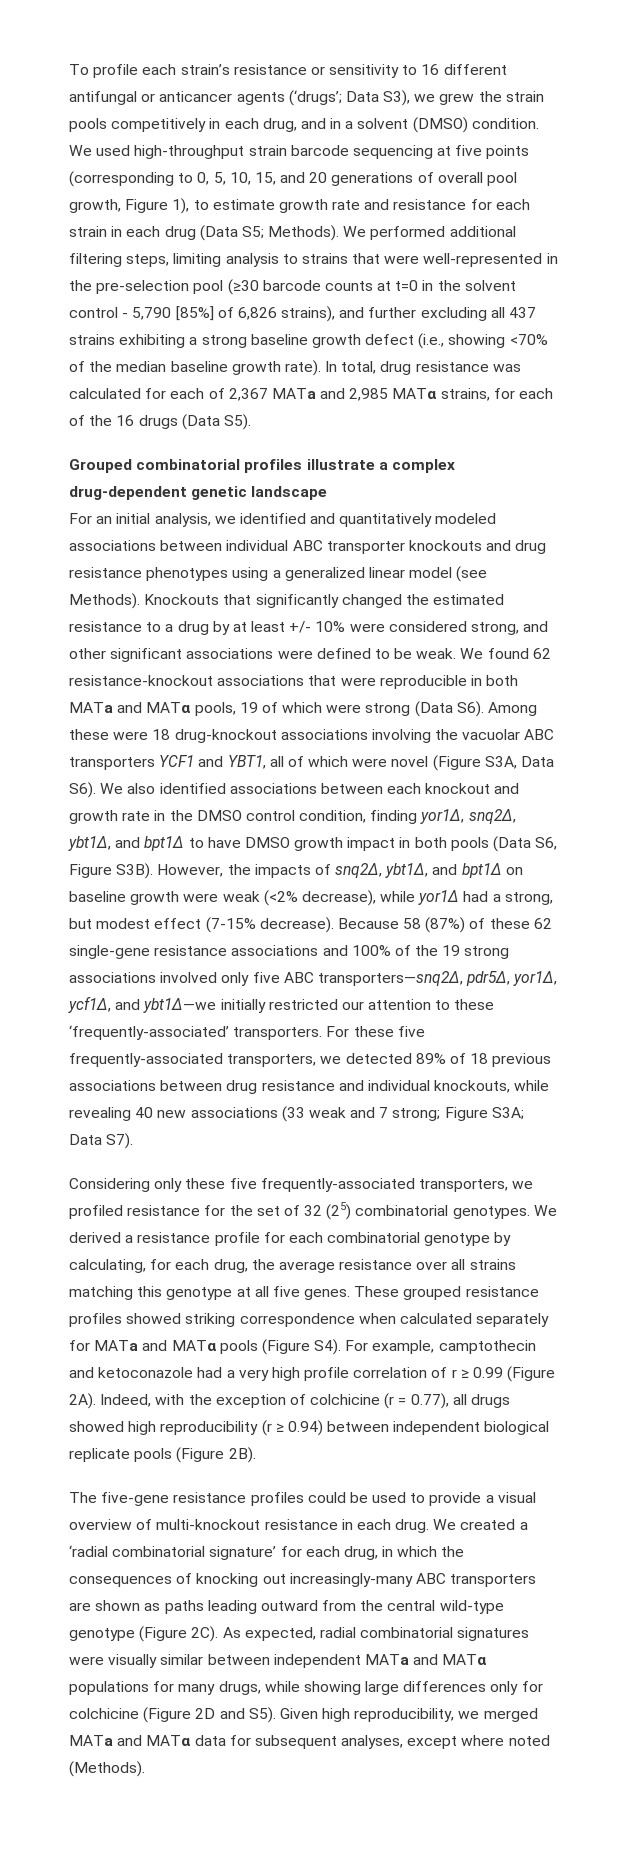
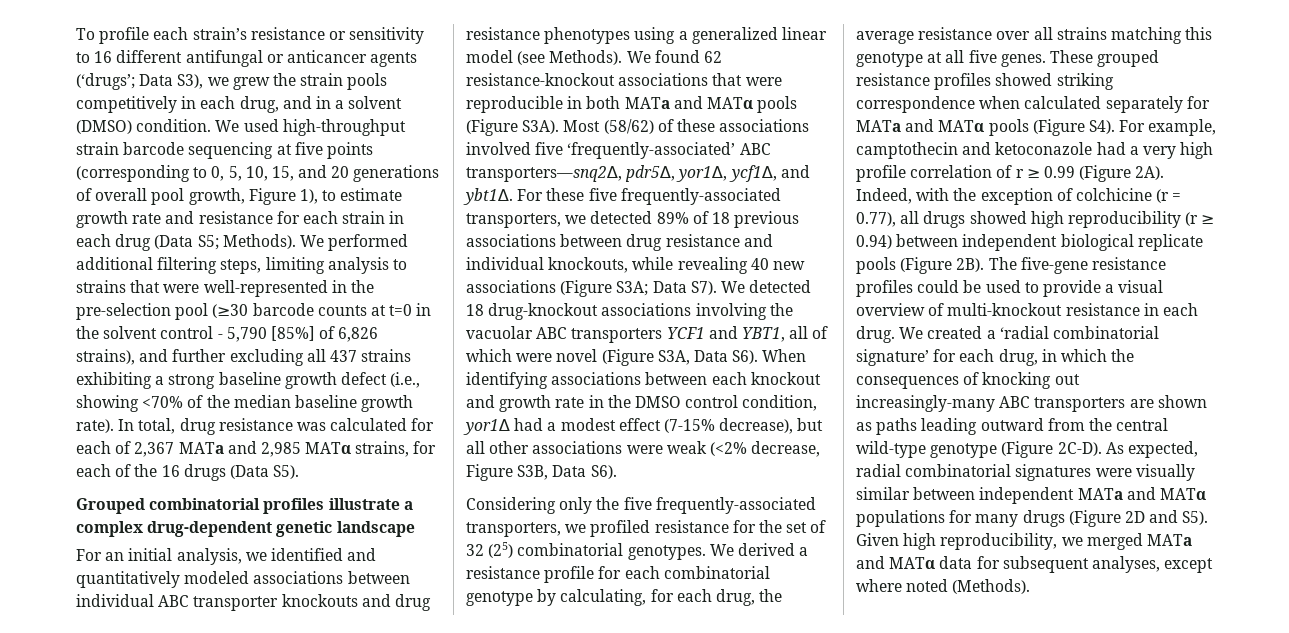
[144,594,505,608] [69,621,549,635] [69,648,457,662] Knockouts that significantly changed the estimated resistance to a drug by at least +/- 10% were considered strong, and other significant associations were defined to be weak. -> (623, 57) none
[194,701,538,717] [69,729,555,743] [69,755,555,771] [69,782,520,798] [69,809,516,824] [68,836,558,852] [69,863,523,879] [69,890,553,906] [69,917,552,933] [69,945,510,959] [69,972,280,986] pools, 19 of which were strong (Data S6). Among these were 18 drug-knockout associations involving the vacuolar ABC transporters YCF1 and YBT1, all of which were novel (Figure S3A, Data S6). We also identified associations between each knockout and growth rate in the DMSO control condition, finding yor1∆, snq2∆, ybt1∆, and bpt1∆ to have DMSO growth impact in both pools (Data S6, Figure S3B). However, the impacts of snq2∆, ybt1∆, and bpt1∆ on baseline growth were weak (<2% decrease), while yor1∆ had a strong, but modest effect (7-15% decrease). Because 58 (87%) of these 62 single-gene resistance associations and 100% of the 19 strong associations involved only five -> [757,96,798,113] [466,119,810,136] [466,142,736,159] pools (Figure S3A). Most (58/62) of these associations involved five ‘frequently-associated’
[143,998,495,1013] [69,1025,323,1040] ybt1∆—we initially restricted our attention to these ‘frequently-associated’ transporters. -> [463,188,513,205] ybt1∆.
[281,1106,524,1122] [69,1133,134,1149] (33 weak and 7 strong; Figure S3A; Data S7). -> [560,280,812,297] [466,303,793,320] [466,326,829,343] [466,349,807,366] [466,372,821,389] [466,395,818,412] [463,418,824,435] [466,441,821,457] [466,464,617,481] (Figure S3A; Data S7). We detected 18 drug-knockout associations involving the vacuolar ABC transporters YCF1 and YBT1, all of which were novel (Figure S3A, Data S6). When identifying associations between each knockout and growth rate in the DMSO control condition, yor1∆ had a modest effect (7-15% decrease), but all other associations were weak (<2% decrease, Figure S3B, Data S6).
[185,1178,226,1189] these -> [596,497,620,510] the
(256, 1455) // -> (985, 265) none
[191,1626,219,1642] 2C). -> [1057,442,1102,456] 2C-D).
[218,1681,543,1695] [69,1708,139,1719] drugs, while showing large differences only for colchicine -> [1022,510,1065,527] drugs

